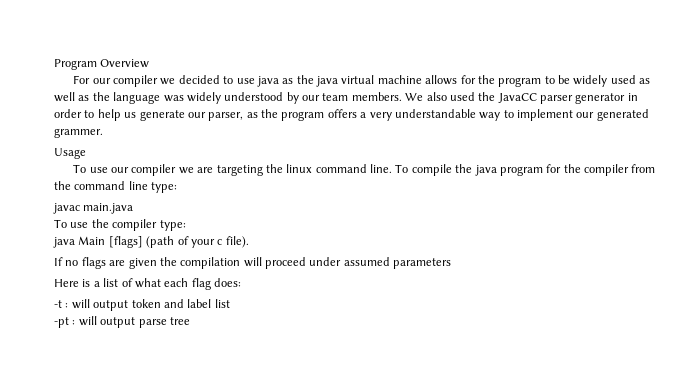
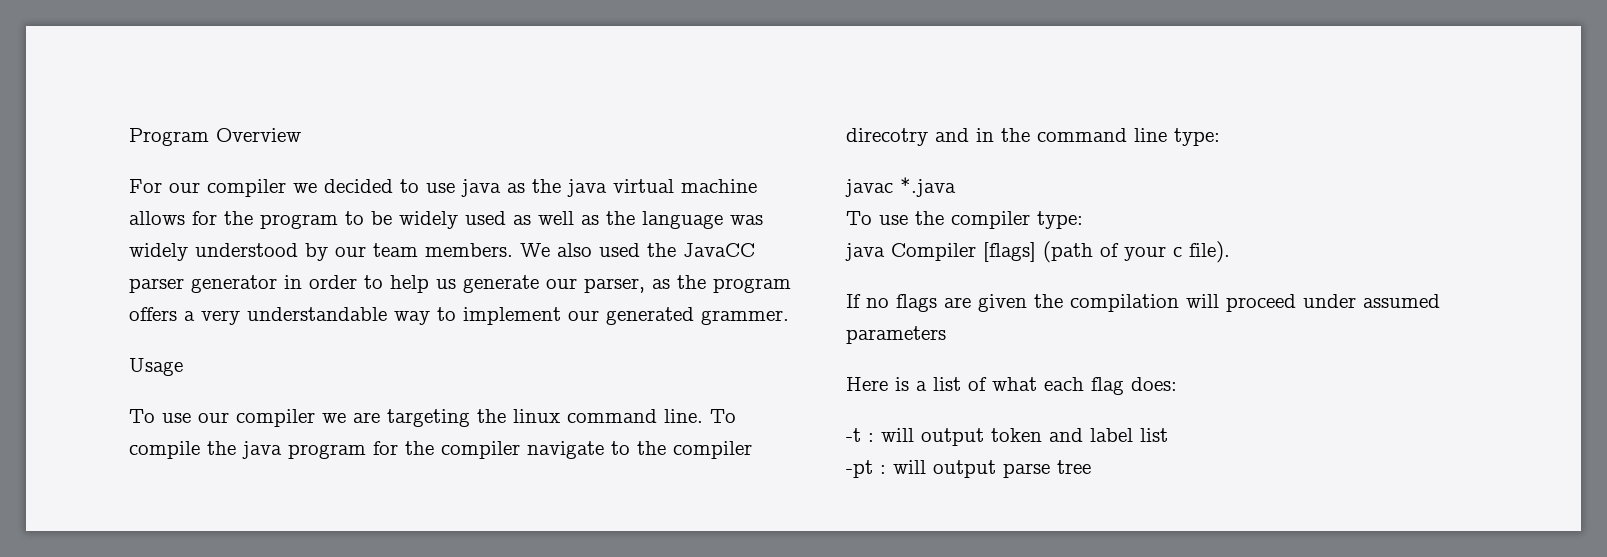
[631,164,656,173] from -> [527,441,752,459] [846,128,994,146] navigate to the compiler direcotry and in
[83,203,134,214] main.java -> [900,177,956,197] *.java
[78,236,106,245] Main -> [891,243,976,261] Compiler

